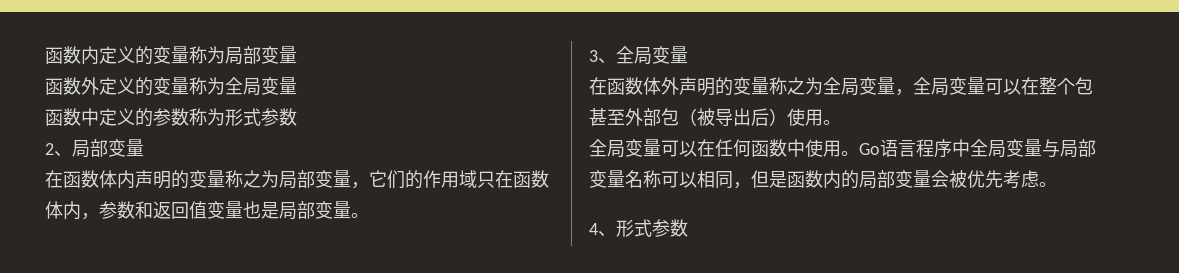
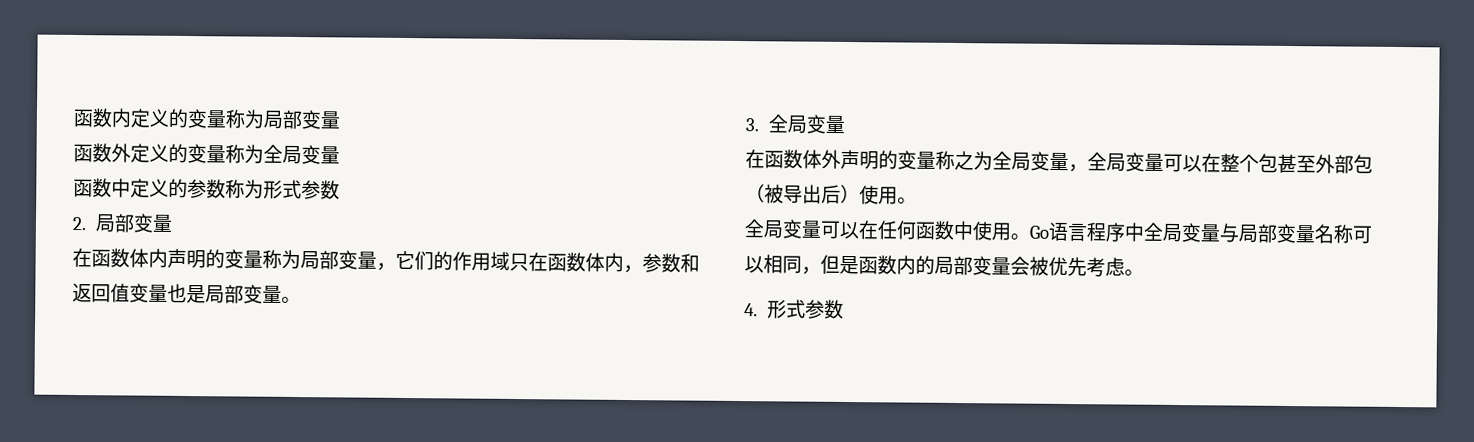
[45,143,72,157] 2、 -> [72,216,87,231] 2.
[243,170,261,188] 之 -> (282, 259) none
[589,50,616,64] 3、 -> [745,118,759,132] 3.
[589,223,616,237] 4、 -> [744,303,758,317] 4.

